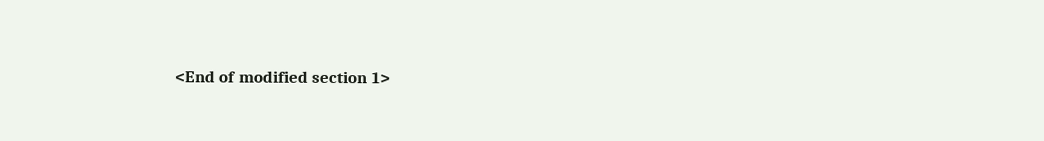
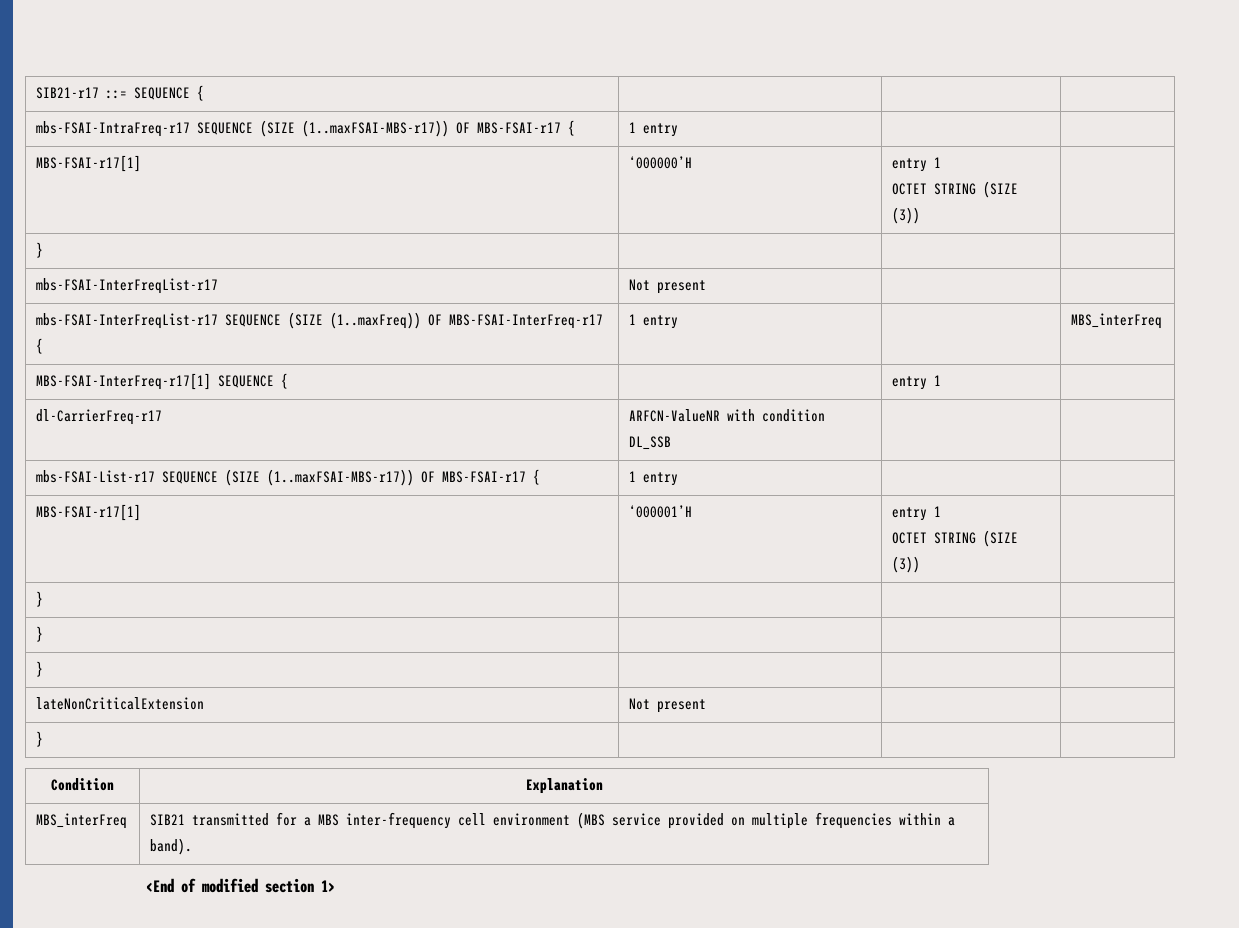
(173, 76) none -> [36,85,205,101] [36,120,576,137] [629,122,679,137] [36,155,142,172] [629,156,693,169] [892,157,942,172] [892,181,1019,198] [892,207,921,224] [36,242,44,258] [36,278,219,294] [629,279,707,294] [36,312,604,329] [36,338,44,354] [629,314,679,329] [1071,313,1163,329] [36,373,289,390] [892,375,942,390] [36,409,163,425] [629,409,826,422] [629,436,672,450] [36,469,541,486] [629,471,679,486] [36,504,142,521] [629,505,693,518] [892,506,942,521] [892,530,1019,547] [892,556,921,573] [36,591,44,607] [36,626,44,642] [36,661,44,677] [36,697,205,710] [629,698,707,713] [36,731,44,747] [51,778,114,791] [525,778,603,794] [36,813,128,829] [150,812,956,829] [150,838,193,855] SIB21-r17 ::= SEQUENCE { | | | // mbs-FSAI-IntraFreq-r17 SEQUENCE (SIZE (1..maxFSAI-MBS-r17)) OF MBS-FSAI-r17 { | 1 entry | | // MBS-FSAI-r17[1] | ‘000000’H | entry 1 // OCTET STRING (SIZE (3)) | // } | | | // mbs-FSAI-InterFreqList-r17 | Not present | | // mbs-FSAI-InterFreqList-r17 SEQUENCE (SIZE (1..maxFreq)) OF MBS-FSAI-InterFreq-r17 { | 1 entry | | MBS_interFreq // MBS-FSAI-InterFreq-r17[1] SEQUENCE { | | entry 1 | // dl-CarrierFreq-r17 | ARFCN-ValueNR with condition DL_SSB | | // mbs-FSAI-List-r17 SEQUENCE (SIZE (1..maxFSAI-MBS-r17)) OF MBS-FSAI-r17 { | 1 entry | | // MBS-FSAI-r17[1] | ‘000001’H | entry 1 // OCTET STRING (SIZE (3)) | // } | | | // } | | | // } | | | // lateNonCriticalExtension | Not present | | // } | | | // Condition | Explanation // MBS_interFreq | SIB21 transmitted for a MBS inter-frequency cell environment (MBS service provided on multiple frequencies within a band). //

